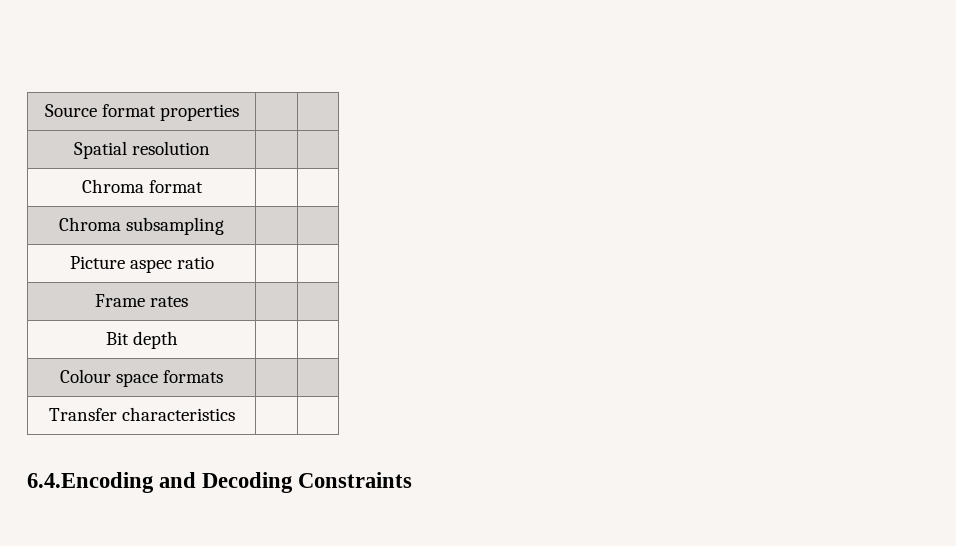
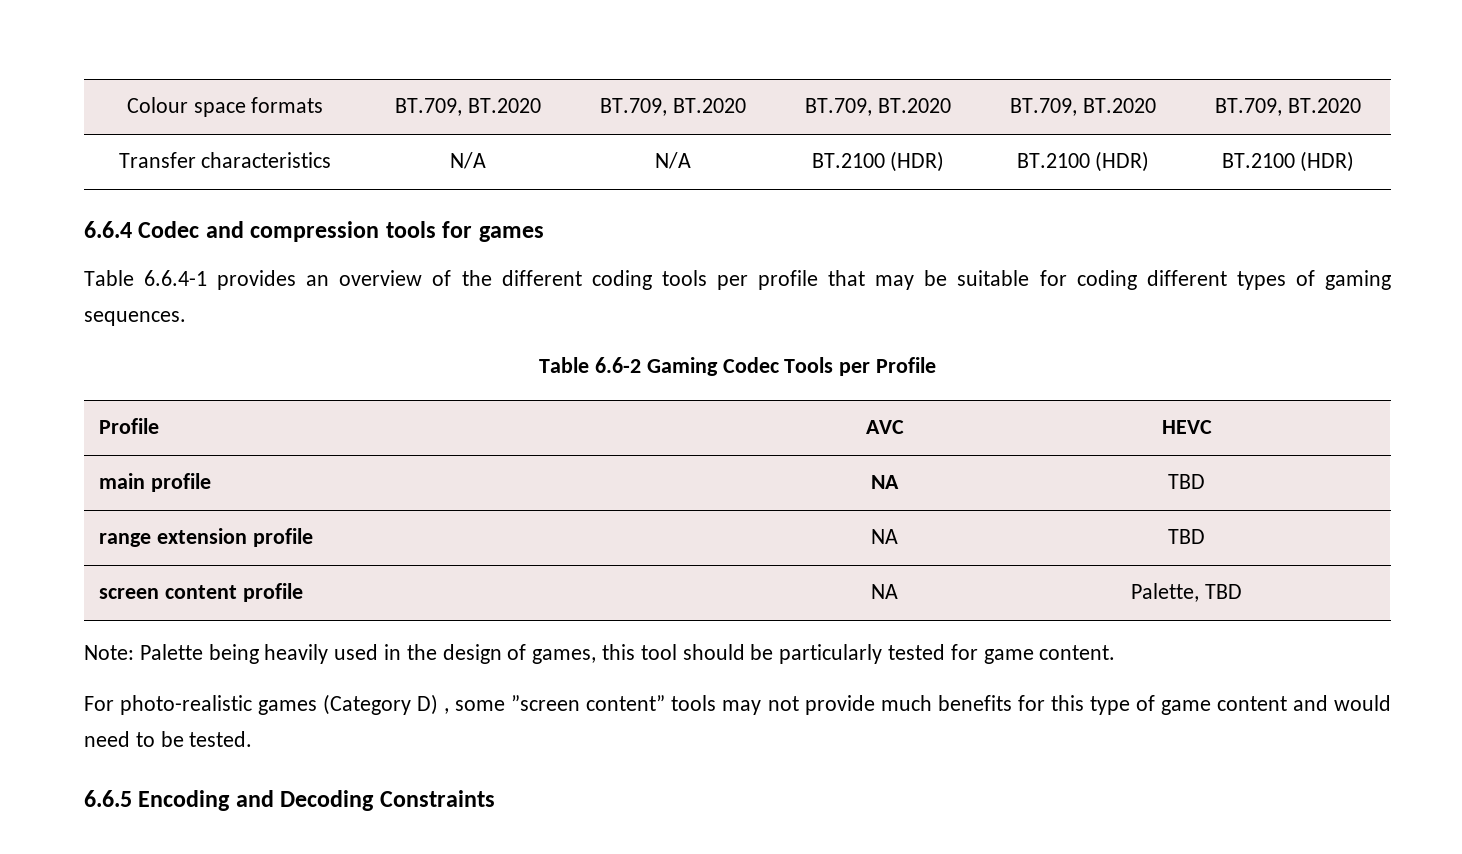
[44,104,239,121] [73,141,210,159] [81,179,203,193] [59,217,224,235] [69,256,214,273] [95,294,188,307] [105,331,178,349] [60,369,223,387] [48,407,235,421] [27,472,154,493] Source format properties | | // Spatial resolution | | // Chroma format | | // Chroma subsampling | | // Picture aspec ratio | | // Frame rates | | // Bit depth | | // Colour space formats | | // Transfer characteristics | | // 6.4.Encoding -> [126,97,324,117] [395,98,541,116] [600,98,746,116] [805,98,951,116] [1010,98,1156,116] [1215,98,1361,116] [118,152,332,168] [450,152,486,169] [655,152,691,169] [811,151,945,172] [1016,151,1150,172] [1221,151,1355,172] [84,221,544,242] [84,270,1391,290] [84,311,186,326] [539,357,936,376] [99,418,160,434] [865,420,904,434] [1161,420,1212,434] [99,473,211,492] [871,475,899,489] [1168,474,1205,489] [99,528,313,547] [871,529,898,544] [1168,529,1205,544] [99,583,303,602] [871,584,898,599] [1131,583,1242,602] [84,644,1116,664] [84,694,1391,715] [84,731,253,747] [84,790,231,811] Colour space formats | BT.709, BT.2020 | BT.709, BT.2020 | BT.709, BT.2020 | BT.709, BT.2020 | BT.709, BT.2020 // Transfer characteristics | N/A | N/A | BT.2100 (HDR) | BT.2100 (HDR) | BT.2100 (HDR) // 6.6.4 Codec and compression tools for games // Table 6.6.4-1 provides an overview of the different coding tools per profile that may be suitable for coding different types of gaming sequences. // Table 6.6-2 Gaming Codec Tools per Profile // Profile | AVC | HEVC // main profile | NA | TBD // range extension profile | NA | TBD // screen content profile | NA | Palette, TBD // Note: Palette being heavily used in the design of games, this tool should be particularly tested for game content. // For photo-realistic games (Category D) , some ”screen content” tools may not provide much benefits for this type of game content and would need to be tested. // 6.6.5 Encoding

